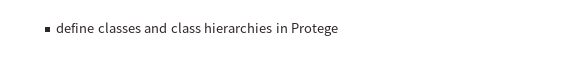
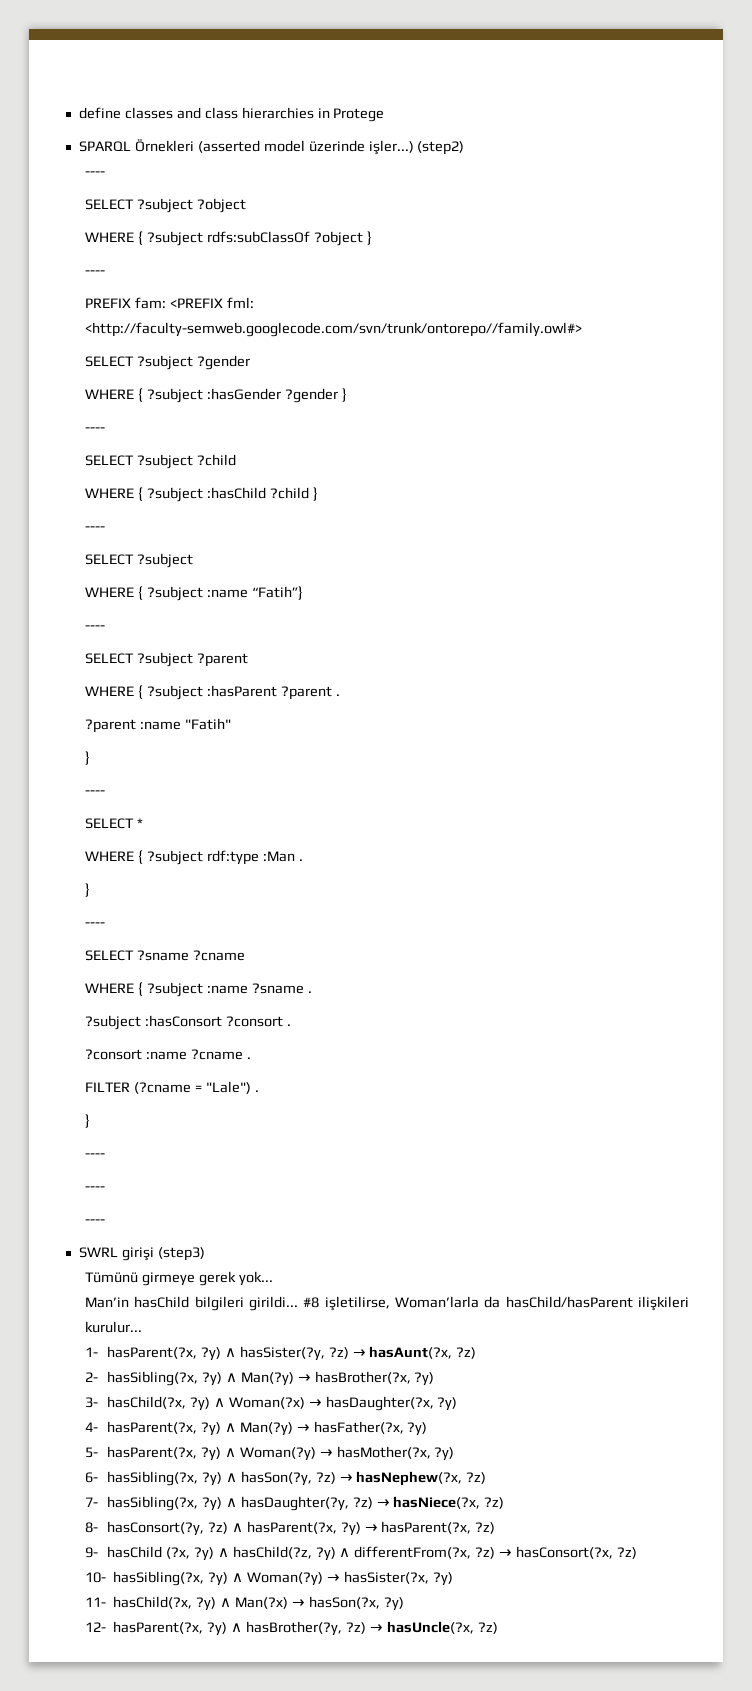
(339, 29) none -> [78,139,465,155] [84,171,105,176] [84,198,246,213] [84,231,372,246] [84,270,105,275] [84,297,254,309] [84,322,582,337] [84,355,250,370] [84,388,347,403] [84,427,105,432] [84,454,236,469] [84,487,318,502] [84,526,105,531] [84,553,193,568] [84,586,303,601] [84,625,105,630] [84,652,248,667] [84,685,340,700] [84,718,231,733] [84,751,90,765] [84,790,105,795] [84,818,143,829] [84,850,303,865] [84,883,90,897] [84,922,105,927] [84,950,245,961] [84,982,312,997] [84,1015,291,1030] [84,1049,251,1060] [84,1081,259,1094] [84,1114,90,1128] [84,1153,105,1158] [84,1186,105,1191] [84,1219,105,1224] [78,1247,205,1261] [84,1271,273,1286] [84,1296,689,1311] [84,1321,142,1333] [84,1346,477,1361] [84,1371,435,1386] [84,1396,458,1411] [84,1421,428,1436] [84,1446,455,1461] [84,1471,487,1486] [84,1496,505,1511] [84,1521,496,1536] [84,1546,638,1561] [84,1571,453,1586] [84,1596,404,1611] [84,1621,498,1636] // SPARQL Örnekleri (asserted model üzerinde işler...) (step2) // ---- // SELECT ?subject ?object // WHERE { ?subject rdfs:subClassOf ?object } // ---- // PREFIX fam: <PREFIX fml: <http://faculty-semweb.googlecode.com/svn/trunk/ontorepo//family.owl#> // SELECT ?subject ?gender // WHERE { ?subject :hasGender ?gender } // ---- // SELECT ?subject ?child // WHERE { ?subject :hasChild ?child } // ---- // SELECT ?subject // WHERE { ?subject :name “Fatih”} // ---- // SELECT ?subject ?parent // WHERE { ?subject :hasParent ?parent . // ?parent :name "Fatih" // } // ---- // SELECT * // WHERE { ?subject rdf:type :Man . // } // ---- // SELECT ?sname ?cname // WHERE { ?subject :name ?sname . // ?subject :hasConsort ?consort . // ?consort :name ?cname . // FILTER (?cname = "Lale") . // } // ---- // ---- // ---- // SWRL girişi (step3) // Tümünü girmeye gerek yok... // Man’in hasChild bilgileri girildi... #8 işletilirse, Woman’larla da hasChild/hasParent ilişkileri kurulur... // 1- hasParent(?x, ?y) ∧ hasSister(?y, ?z) → hasAunt(?x, ?z) // 2- hasSibling(?x, ?y) ∧ Man(?y) → hasBrother(?x, ?y) // 3- hasChild(?x, ?y) ∧ Woman(?x) → hasDaughter(?x, ?y) // 4- hasParent(?x, ?y) ∧ Man(?y) → hasFather(?x, ?y) // 5- hasParent(?x, ?y) ∧ Woman(?y) → hasMother(?x, ?y) // 6- hasSibling(?x, ?y) ∧ hasSon(?y, ?z) → hasNephew(?x, ?z) // 7- hasSibling(?x, ?y) ∧ hasDaughter(?y, ?z) → hasNiece(?x, ?z) // 8- hasConsort(?y, ?z) ∧ hasParent(?x, ?y) → hasParent(?x, ?z) // 9- hasChild (?x, ?y) ∧ hasChild(?z, ?y) ∧ differentFrom(?x, ?z) → hasConsort(?x, ?z) // 10- hasSibling(?x, ?y) ∧ Woman(?y) → hasSister(?x, ?y) // 11- hasChild(?x, ?y) ∧ Man(?x) → hasSon(?x, ?y) // 12- hasParent(?x, ?y) ∧ hasBrother(?y, ?z) → hasUncle(?x, ?z)

